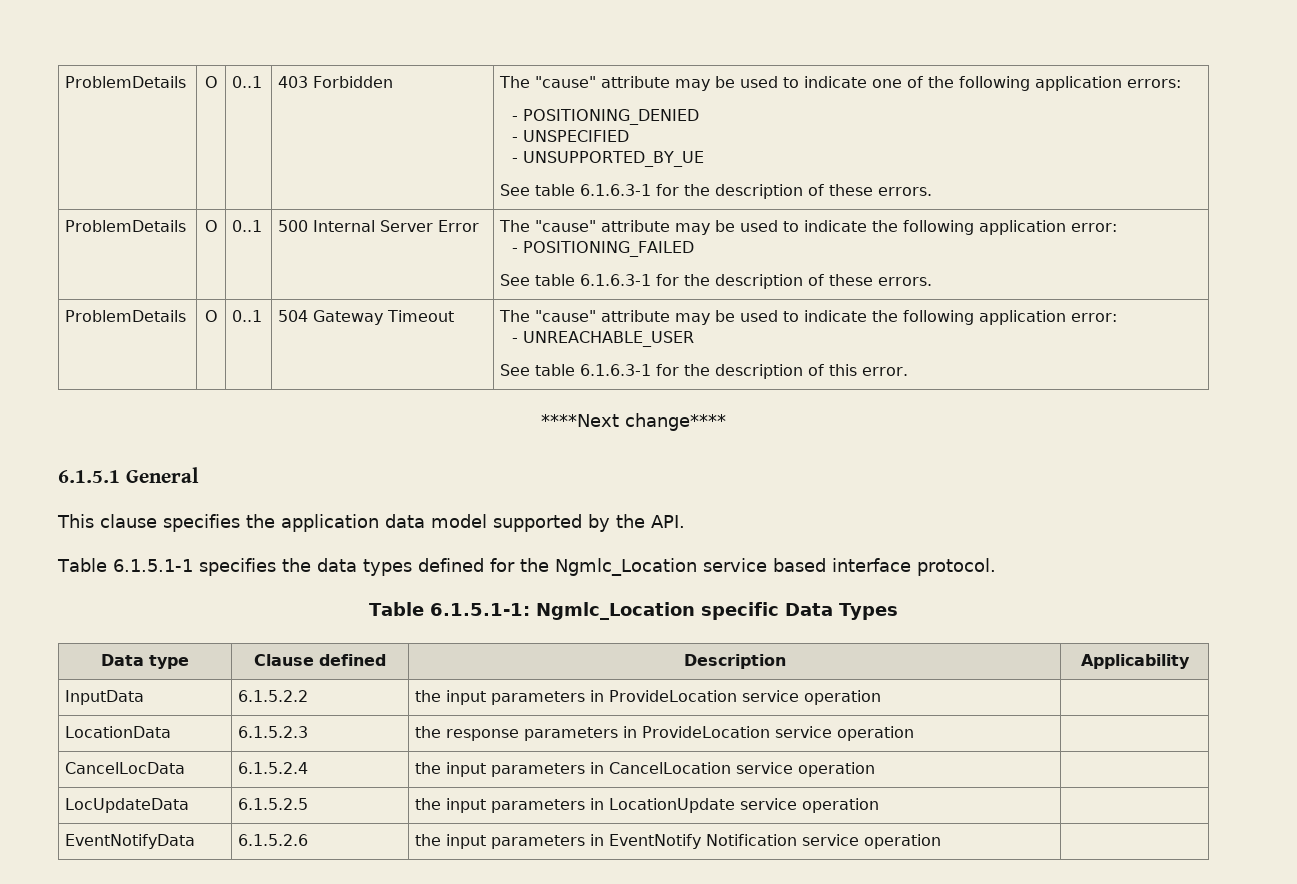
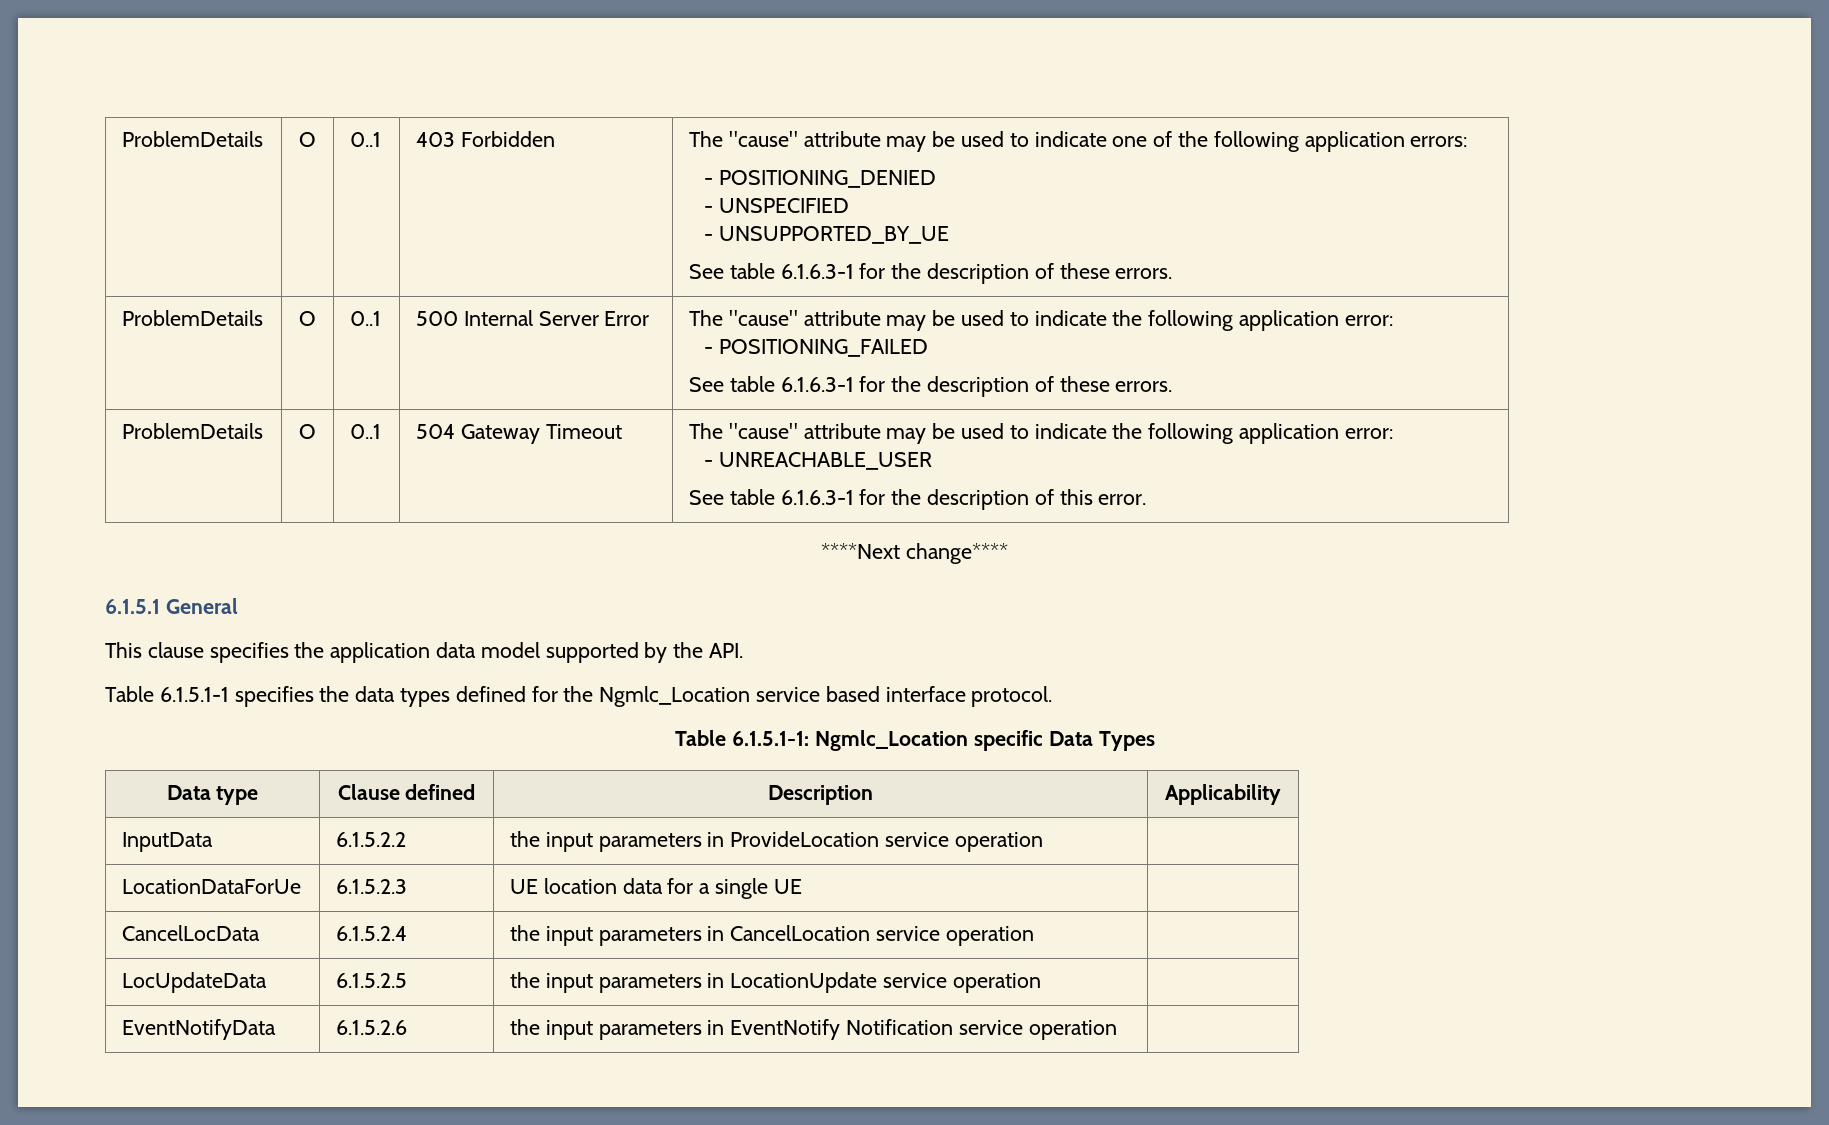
[65,726,172,738] LocationData -> [122,879,302,894] LocationDataForUe
[415,726,915,741] the response parameters in ProvideLocation service operation -> [510,878,802,899] UE location data for a single UE

